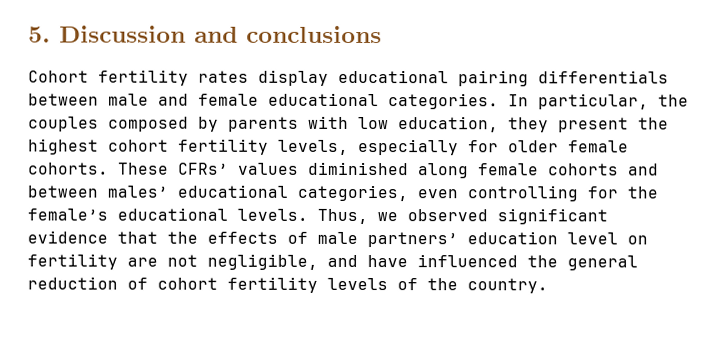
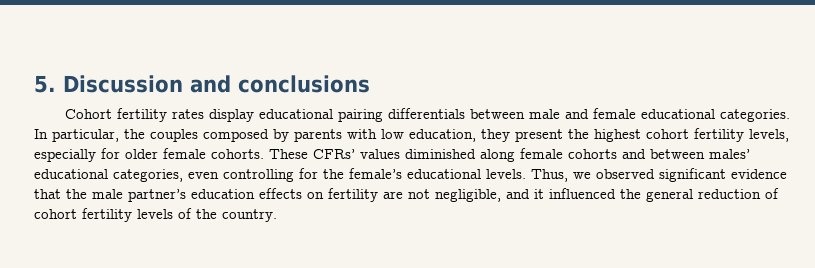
[207,231,618,248] effects of male partners’ education level -> [92,188,302,202] male partner’s education effects
[367,255,408,268] have -> [534,189,544,199] it

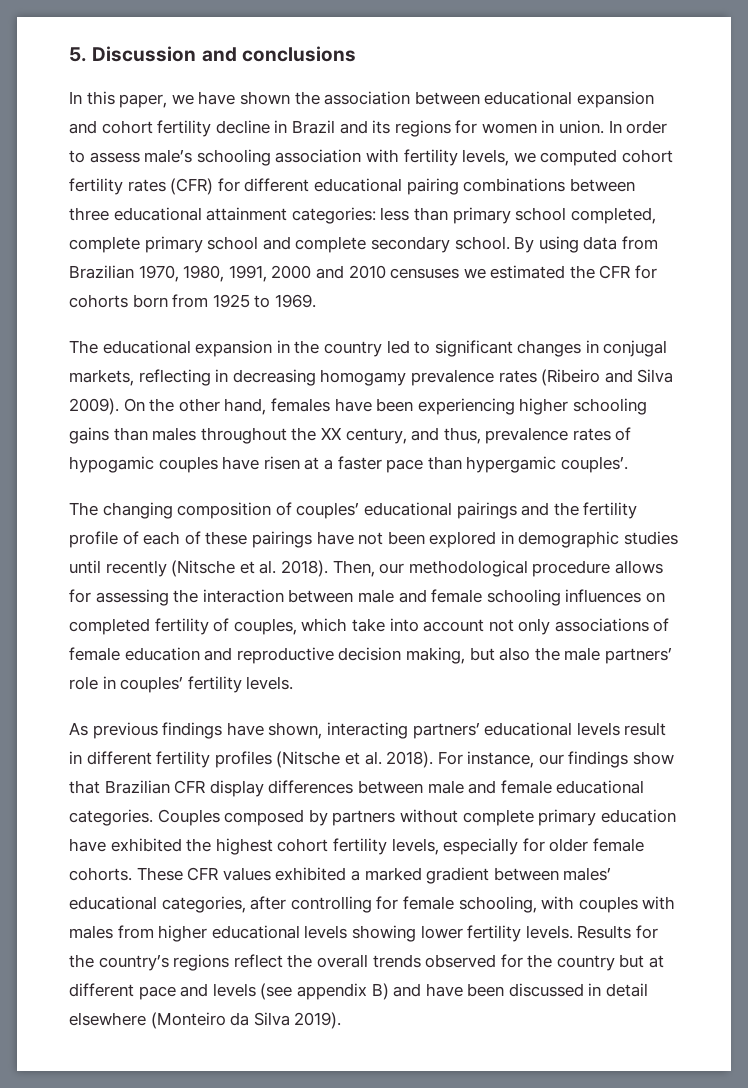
[64,108,465,122] Cohort fertility rates display educational pairing differentials -> [69,91,654,108] [69,120,668,137] [69,149,673,166] [69,178,635,195] [69,207,656,224] [69,236,658,253] [69,265,658,282] [69,294,316,308] [69,340,668,357] [69,369,674,386] [69,398,647,415] [69,427,632,444] [69,456,628,473] [69,502,638,519] [69,531,679,548] [69,560,663,577] [69,589,665,606] [69,618,670,635] [69,647,672,664] [69,676,294,693] [69,722,667,739] [69,751,675,768] [69,780,354,797] In this paper, we have shown the association between educational expansion and cohort fertility decline in Brazil and its regions for women in union. In order to assess male’s schooling association with fertility levels, we computed cohort fertility rates (CFR) for different educational pairing combinations between three educational attainment categories: less than primary school completed, complete primary school and complete secondary school. By using data from Brazilian 1970, 1980, 1991, 2000 and 2010 censuses we estimated the CFR for cohorts born from 1925 to 1969. // The educational expansion in the country led to significant changes in conjugal markets, reflecting in decreasing homogamy prevalence rates (Ribeiro and Silva 2009). On the other hand, females have been experiencing higher schooling gains than males throughout the XX century, and thus, prevalence rates of hypogamic couples have risen at a faster pace than hypergamic couples’. // The changing composition of couples’ educational pairings and the fertility profile of each of these pairings have not been explored in demographic studies until recently (Nitsche et al. 2018). Then, our methodological procedure allows for assessing the interaction between male and female schooling influences on completed fertility of couples, which take into account not only associations of female education and reproductive decision making, but also the male partners’ role in couples’ fertility levels. // As previous findings have shown, interacting partners’ educational levels result in different fertility profiles (Nitsche et al. 2018). For instance, our findings show that Brazilian CFR display differences
[34,129,563,142] In particular, the couples composed by parents with low education, they present -> [157,809,676,826] [69,838,182,852] Couples composed by partners without complete primary education have exhibited
[313,148,646,162] CFRs’ values diminished along female cohorts and -> [187,867,490,884] CFR values exhibited a marked gradient
[188,172,219,179] even -> [250,896,287,910] after
[323,168,787,182] [34,188,779,202] [34,208,277,222] the female’s educational levels. Thus, we observed significant evidence that the male partner’s education effects on fertility are not negligible, and it influenced the general reduction of cohort fertility levels of the country. -> [402,896,676,913] [69,925,658,942] [69,954,665,971] [69,983,649,1000] [69,1012,342,1029] female schooling, with couples with males from higher educational levels showing lower fertility levels. Results for the country’s regions reflect the overall trends observed for the country but at different pace and levels (see appendix B) and have been discussed in detail elsewhere (Monteiro da Silva 2019).

